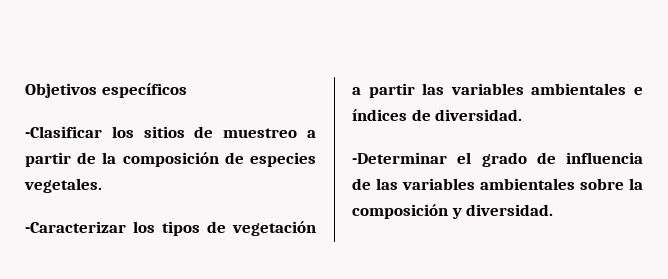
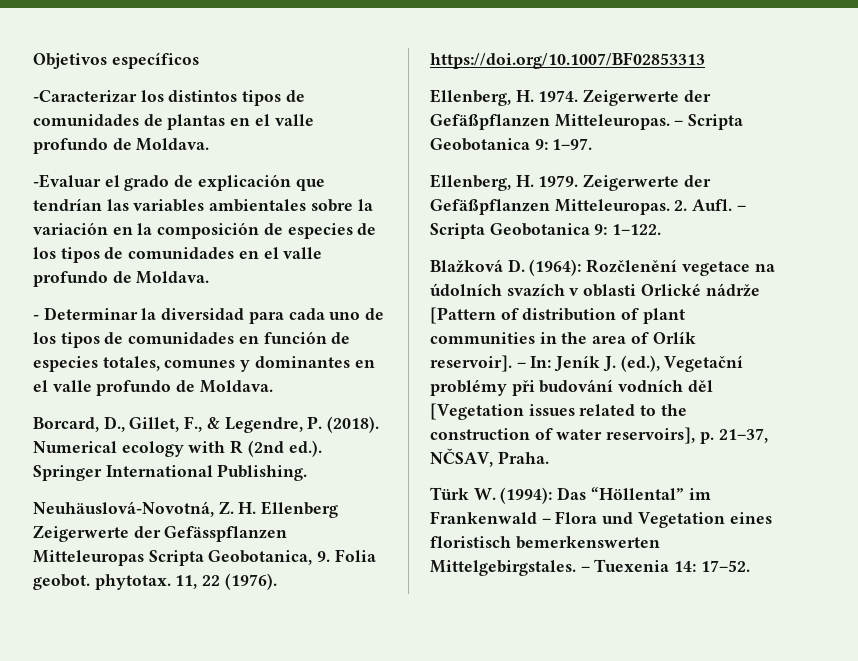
[25,126,317,138] [25,152,316,167] [24,178,102,193] // -Clasificar los sitios de muestreo a partir de la composición de especies vegetales. -> (199, 60) none
[162,221,316,236] [352,83,643,98] [352,109,523,121] [352,152,643,167] [352,178,371,190] tipos de vegetación a partir las variables ambientales e índices de diversidad. // -Determinar el grado de influencia de -> [168,90,305,106] [33,114,314,130] [33,138,210,154] [33,174,325,191] [33,198,102,211] distintos tipos de comunidades de plantas en el valle profundo de Moldava. // -Evaluar el grado de explicación que tendrían
[352,204,554,219] composición y diversidad. -> [33,222,377,239] [33,247,323,263] [33,271,210,287] [33,307,385,324] [33,331,351,348] [33,356,375,372] [33,380,273,396] [33,416,380,433] [33,440,322,457] [33,464,308,481] [33,501,339,518] [33,525,288,542] [33,549,376,566] [33,573,277,590] [430,52,705,69] [430,89,711,106] [430,114,744,130] [430,138,593,151] [430,174,711,191] [430,199,746,215] [430,223,662,239] [430,259,775,276] [430,283,760,297] [430,307,685,324] [430,331,696,344] [430,355,744,372] [430,379,713,396] [430,403,687,420] [430,427,768,444] [430,448,549,467] [430,487,711,504] [430,511,772,528] [430,536,660,549] [430,559,750,576] variación en la composición de especies de los tipos de comunidades en el valle profundo de Moldava. // - Determinar la diversidad para cada uno de los tipos de comunidades en función de especies totales, comunes y dominantes en el valle profundo de Moldava. // Borcard, D., Gillet, F., & Legendre, P. (2018). Numerical ecology with R (2nd ed.). Springer International Publishing. // Neuhäuslová-Novotná, Z. H. Ellenberg Zeigerwerte der Gefässpflanzen Mitteleuropas Scripta Geobotanica, 9. Folia geobot. phytotax. 11, 22 (1976). https://doi.org/10.1007/BF02853313 // Ellenberg, H. 1974. Zeigerwerte der Gefäßpflanzen Mitteleuropas. – Scripta Geobotanica 9: 1–97. // Ellenberg, H. 1979. Zeigerwerte der Gefäßpflanzen Mitteleuropas. 2. Aufl. – Scripta Geobotanica 9: 1–122. // Blažková D. (1964): Rozčlenění vegetace na údolních svazích v oblasti Orlické nádrže [Pattern of distribution of plant communities in the area of Orlík reservoir]. – In: Jeník J. (ed.), Vegetační problémy při budování vodních děl [Vegetation issues related to the construction of water reservoirs], p. 21–37, NČSAV, Praha. // Türk W. (1994): Das “Höllental” im Frankenwald – Flora und Vegetation eines floristisch bemerkenswerten Mittelgebirgstales. – Tuexenia 14: 17–52.

